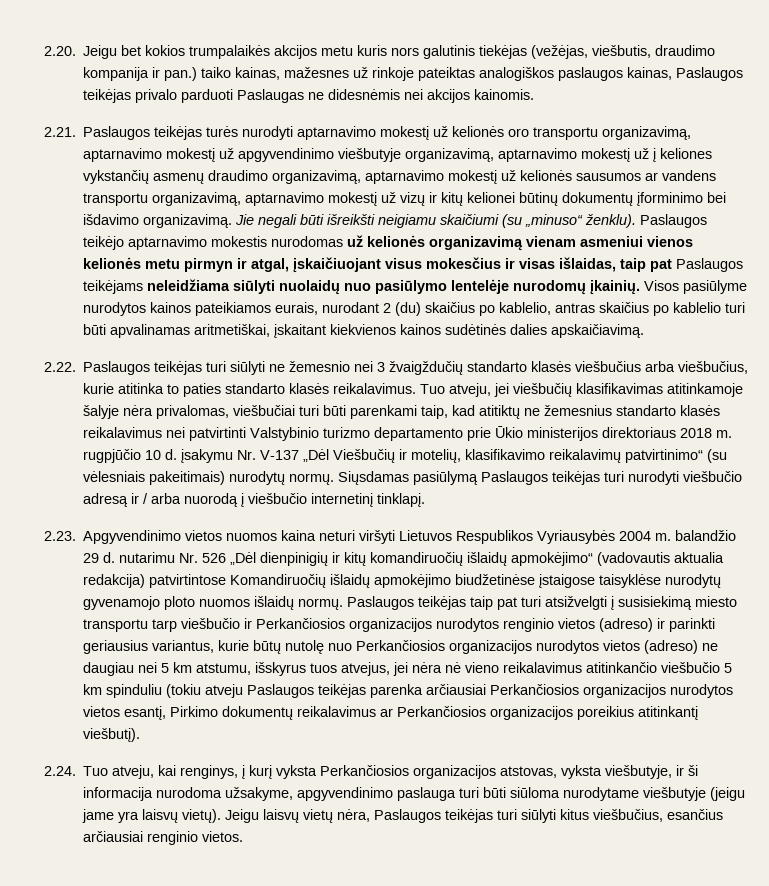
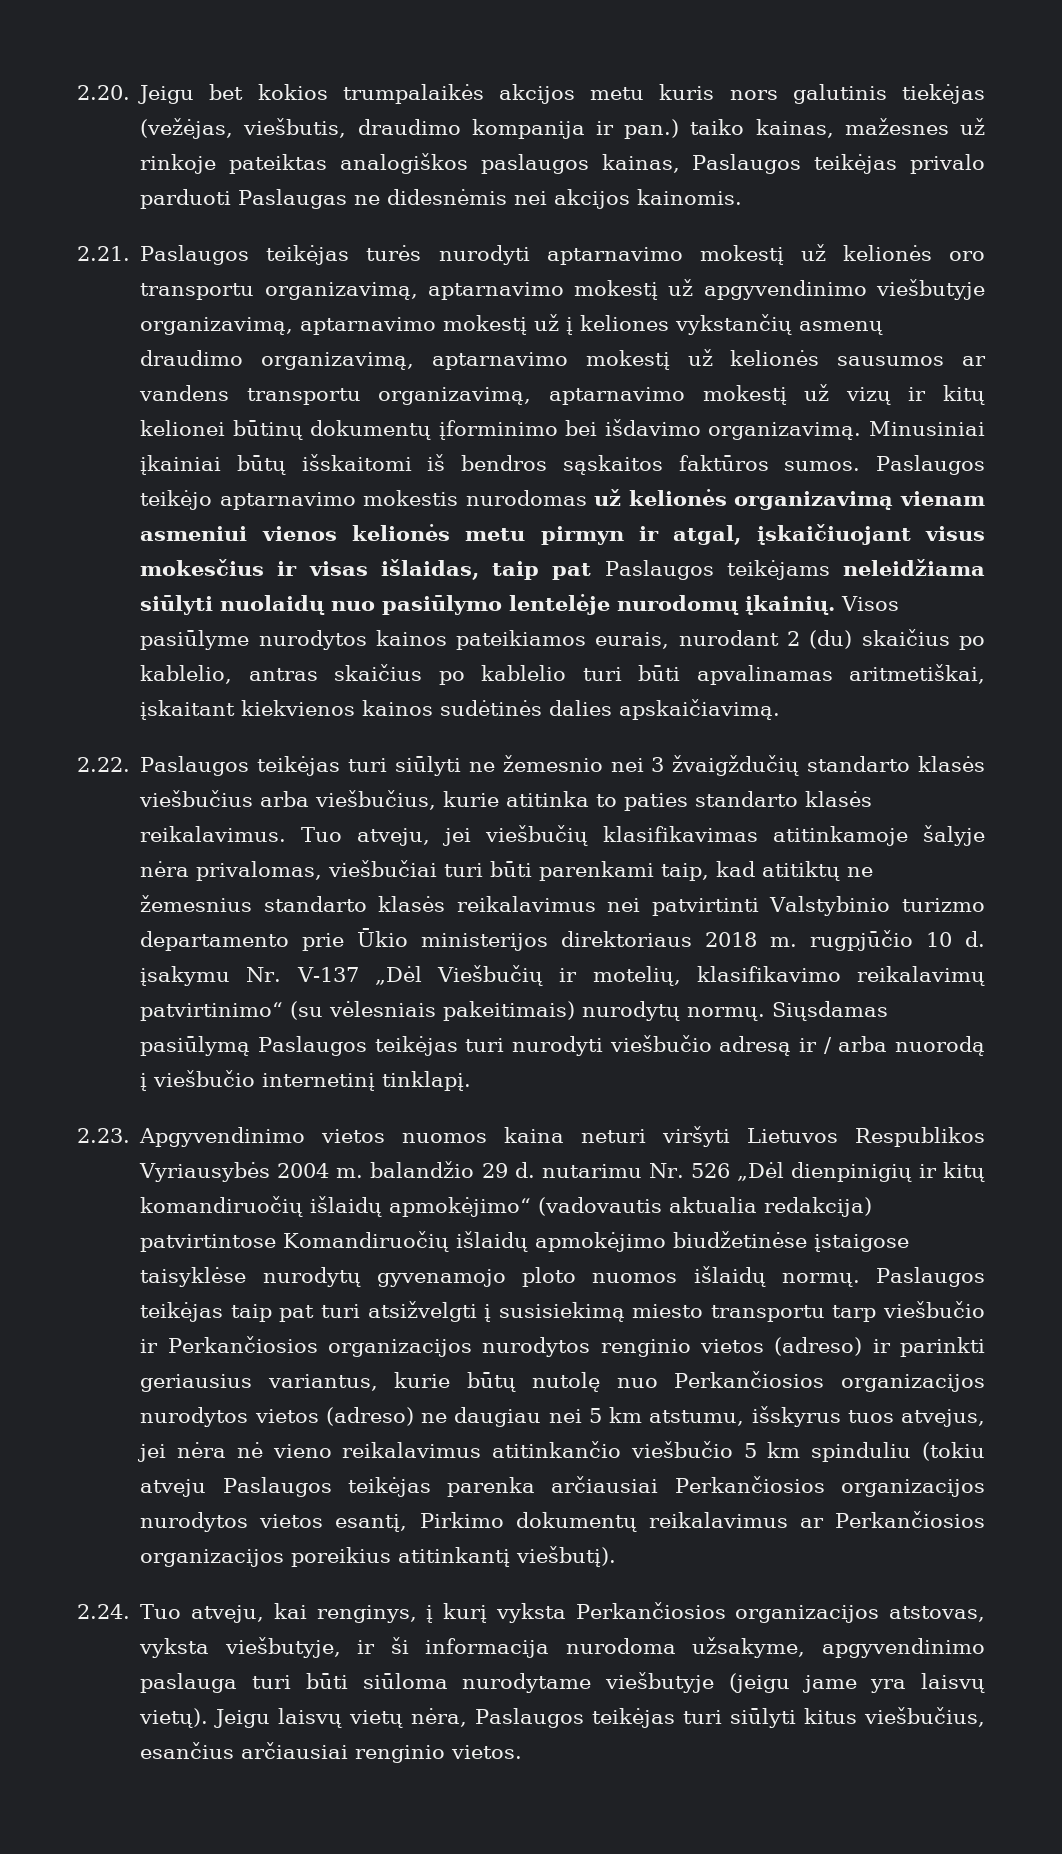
[235,214,637,228] Jie negali būti išreikšti neigiamu skaičiumi (su „minuso“ ženklu). -> [869,421,986,436] [140,454,861,475] Minusiniai įkainiai būtų išskaitomi iš bendros sąskaitos faktūros sumos.

